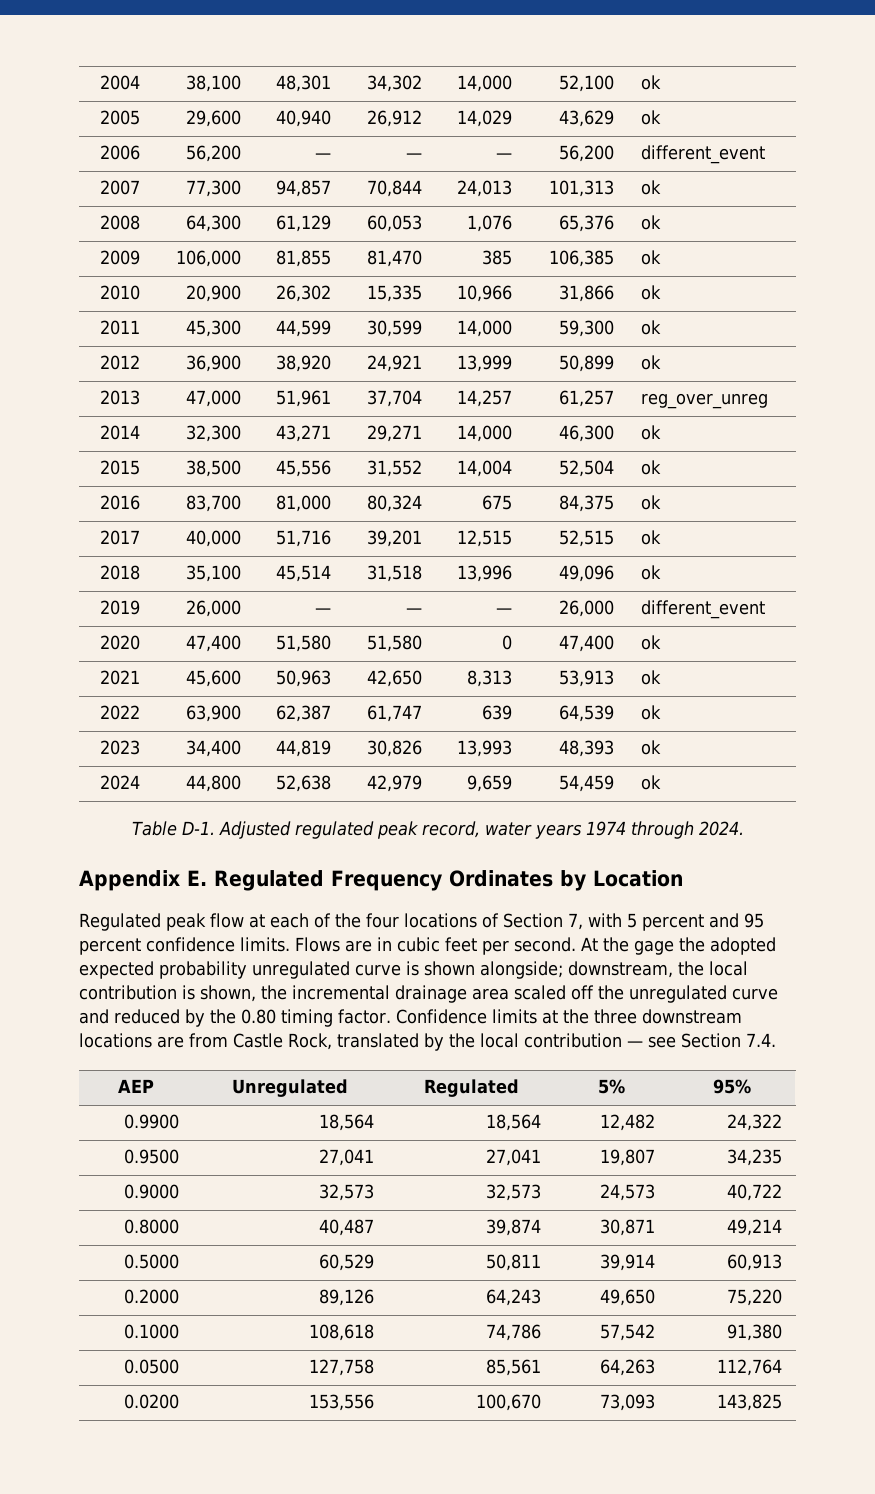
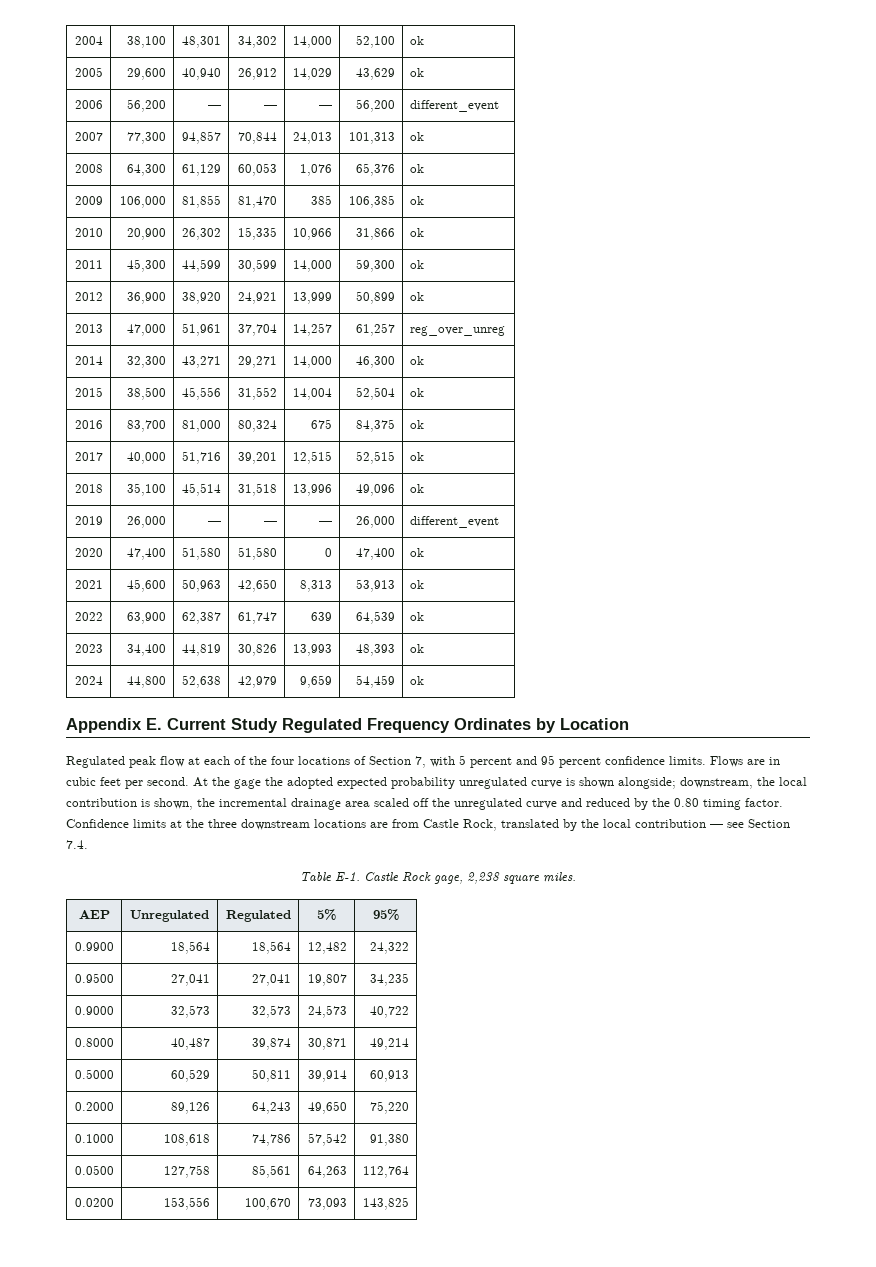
[131,821,744,839] // Table D-1. Adjusted regulated peak record, water years 1974 through 2024. -> (424, 680) none
(207, 878) none -> [167,718,278,733] Current Study
(776, 1040) none -> [300,872,576,884] // Table E-1. Castle Rock gage, 2,238 square miles.

